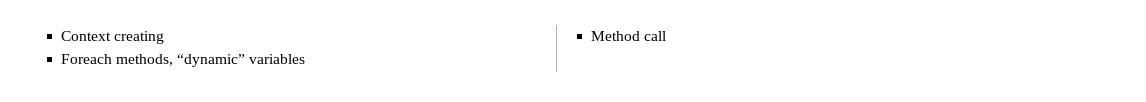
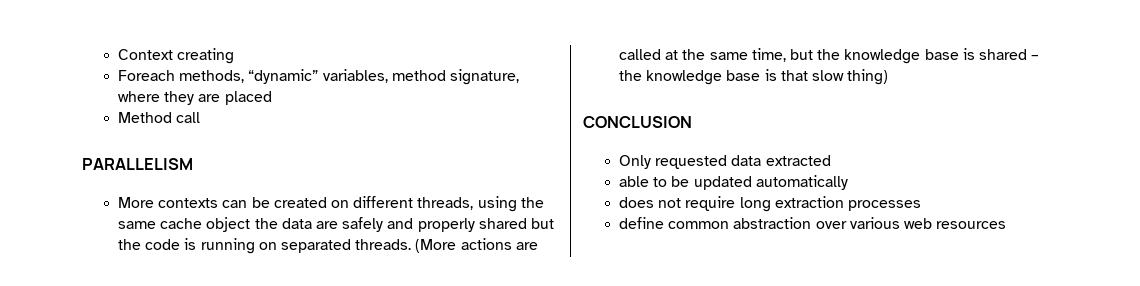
[249,54,306,64] [591,31,667,41] variables // Method call -> [322,69,519,85] [118,91,272,105] [118,112,201,123] [82,158,193,170] [118,196,544,212] [118,217,554,232] [118,238,538,254] [619,48,1040,64] [619,69,889,85] [583,116,692,128] [619,155,831,169] [619,175,848,190] [619,196,921,212] [619,217,1007,229] variables, method signature, where they are placed // Method call // PARALLELISM // More contexts can be created on different threads, using the same cache object the data are safely and properly shared but the code is running on separated threads. (More actions are called at the same time, but the knowledge base is shared – the knowledge base is that slow thing) // CONCLUSION // Only requested data extracted // able to be updated automatically // does not require long extraction processes // define common abstraction over various web resources

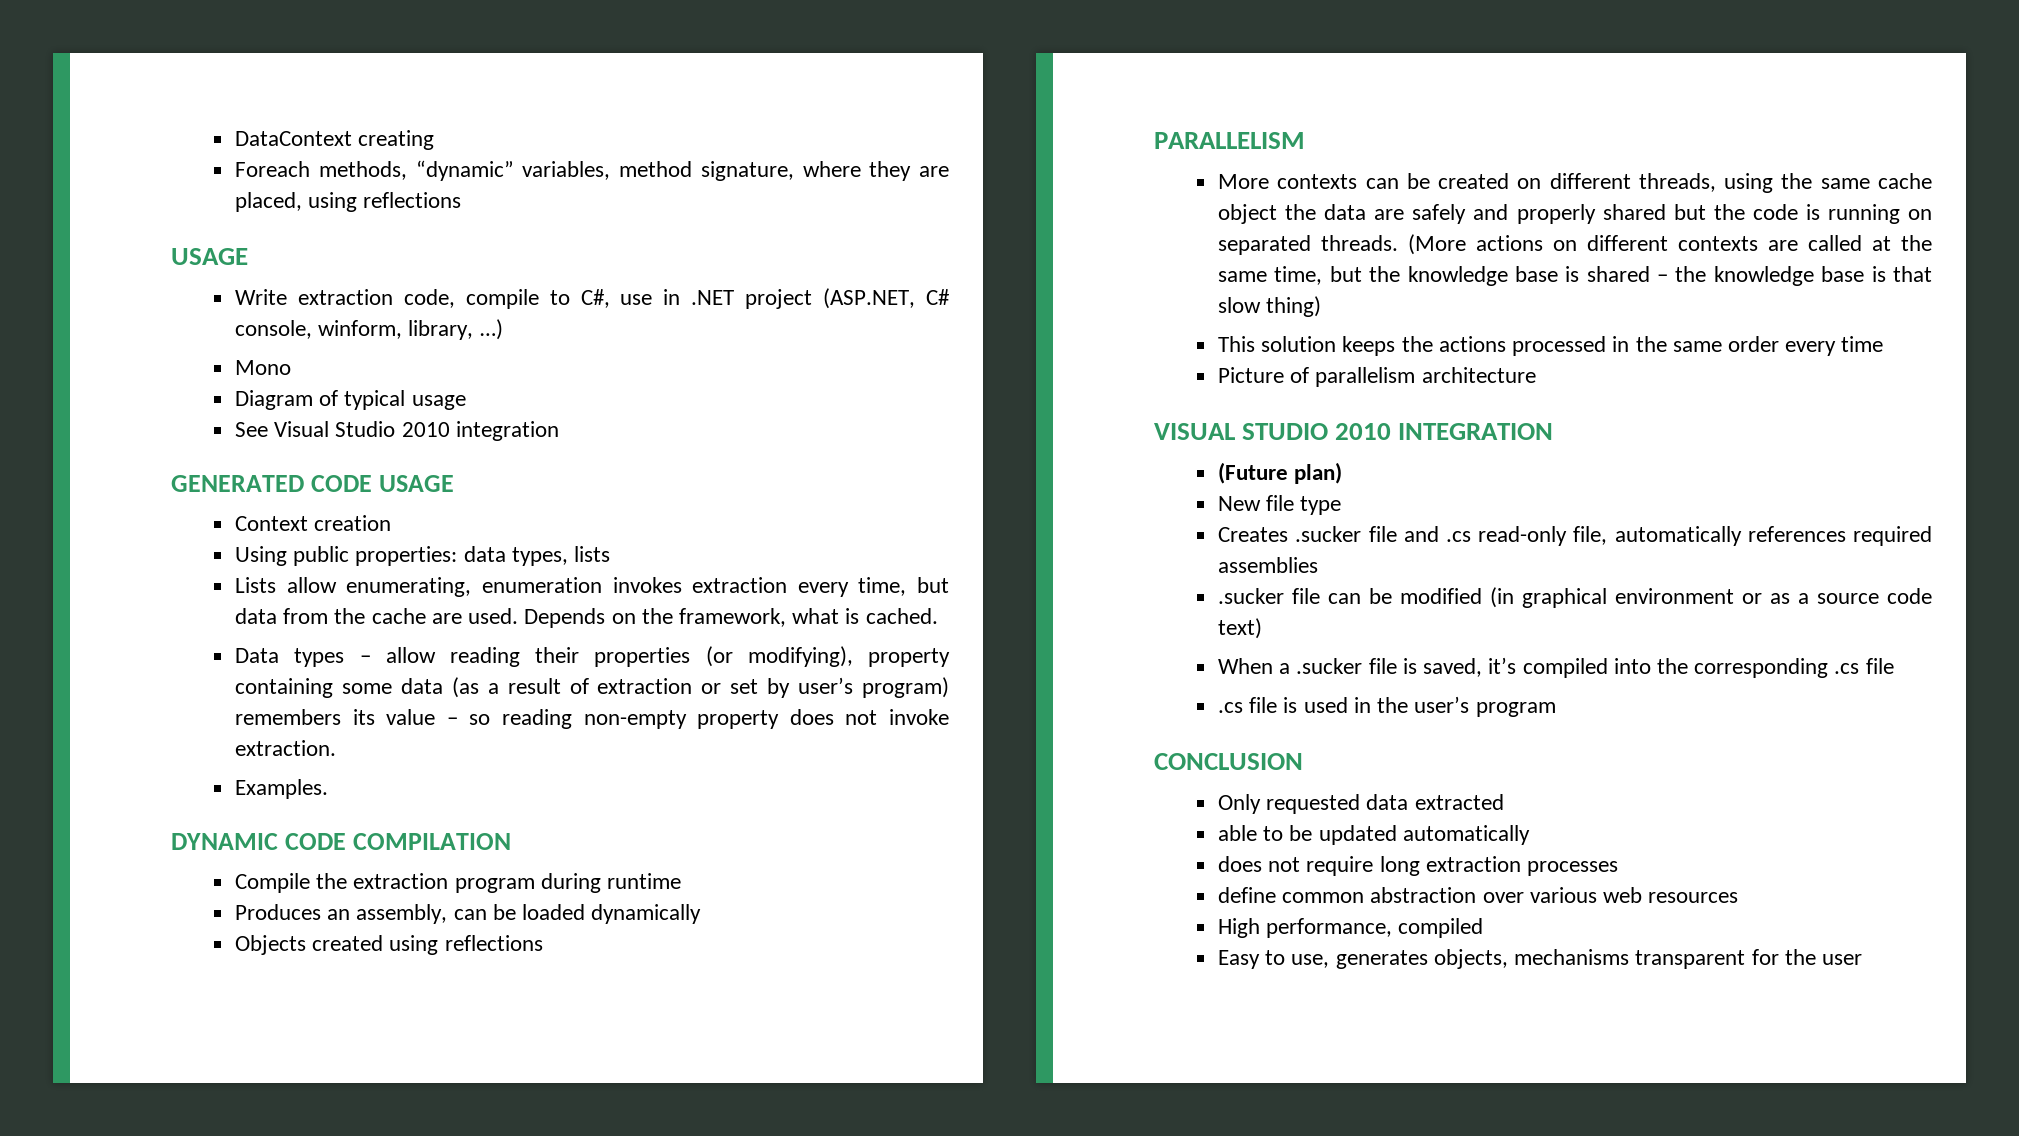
[118,49,174,60] Context -> [235,131,353,146] DataContext
[224,91,272,105] [118,112,201,123] placed // Method call -> [235,192,462,212] [171,248,248,265] [235,288,950,309] [235,319,503,340] [235,360,292,375] [235,390,466,410] [235,421,559,441] [171,475,454,492] [235,515,392,531] [235,546,611,566] [235,577,949,597] [235,608,938,628] [235,646,950,667] [235,677,949,698] [235,709,949,729] [235,740,337,756] [235,779,329,799] [171,833,511,850] [235,873,682,893] [235,904,702,924] [235,935,543,955] placed, using reflections // USAGE // Write extraction code, compile to C#, use in .NET project (ASP.NET, C# console, winform, library, …) // Mono // Diagram of typical usage // See Visual Studio 2010 integration // GENERATED CODE USAGE // Context creation // Using public properties: data types, lists // Lists allow enumerating, enumeration invokes extraction every time, but data from the cache are used. Depends on the framework, what is cached. // Data types – allow reading their properties (or modifying), property containing some data (as a result of extraction or set by user’s program) remembers its value – so reading non-empty property does not invoke extraction. // Examples. // DYNAMIC CODE COMPILATION // Compile the extraction program during runtime // Produces an assembly, can be loaded dynamically // Objects created using reflections
(512, 244) none -> [1553,235,1759,251] on different contexts
(889, 77) none -> [1218,336,1884,356] [1218,367,1536,387] [1154,423,1554,440] [1218,462,1343,484] [1218,495,1342,515] [1218,526,1932,546] [1218,557,1319,573] [1218,587,1932,608] [1218,618,1263,639] [1218,657,1894,678] [1218,696,1556,717] // This solution keeps the actions processed in the same order every time // Picture of parallelism architecture // VISUAL STUDIO 2010 INTEGRATION // (Future plan) // New file type // Creates .sucker file and .cs read-only file, automatically references required assemblies // .sucker file can be modified (in graphical environment or as a source code text) // When a .sucker file is saved, it’s compiled into the corresponding .cs file // .cs file is used in the user’s program
(1007, 225) none -> [1218,918,1484,938] [1218,949,1862,969] // High performance, compiled // Easy to use, generates objects, mechanisms transparent for the user

